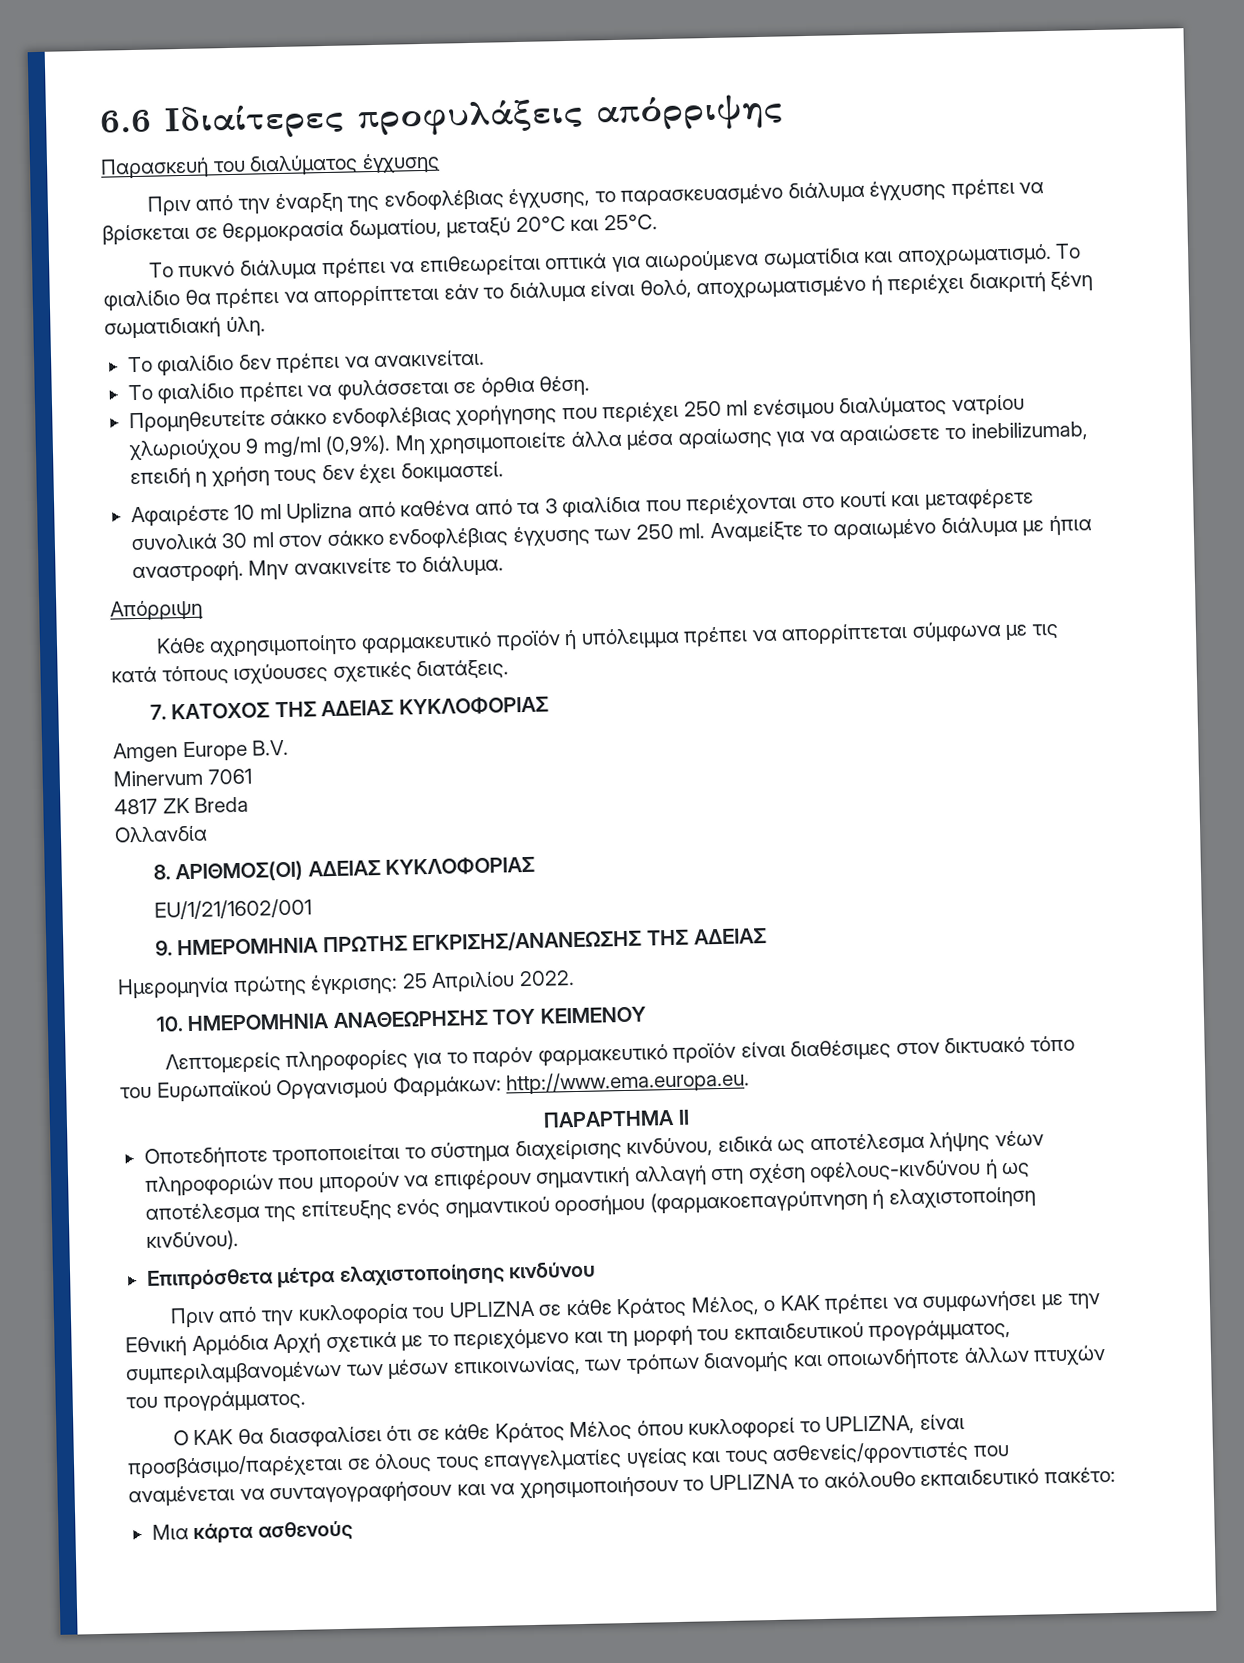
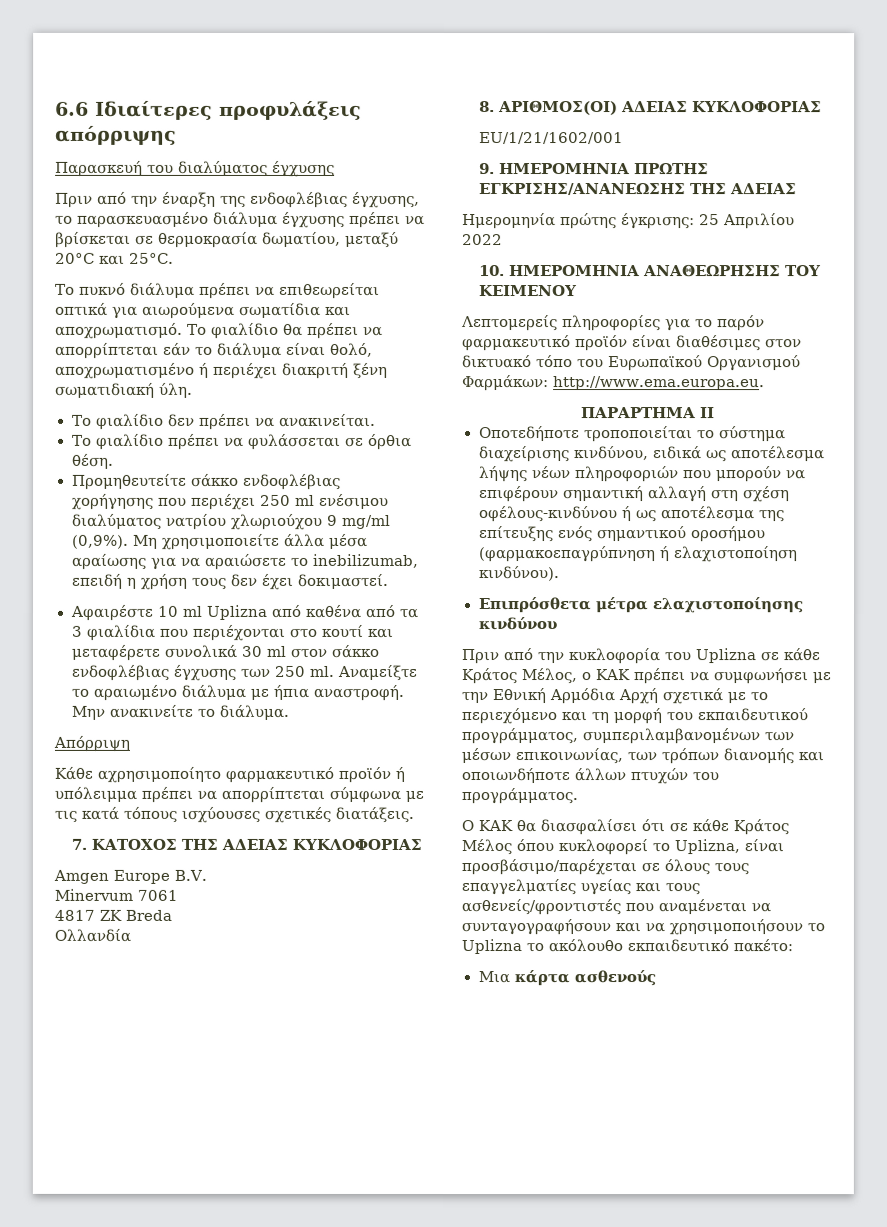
[518,970,575,987] 2022. -> [462,234,503,246] 2022
[448,1300,536,1318] UPLIZNA -> [695,648,756,664] Uplizna
[825,1415,916,1435] UPLIZNA, -> [674,839,740,855] Uplizna,
[708,1473,795,1491] UPLIZNA -> [461,939,522,955] Uplizna

